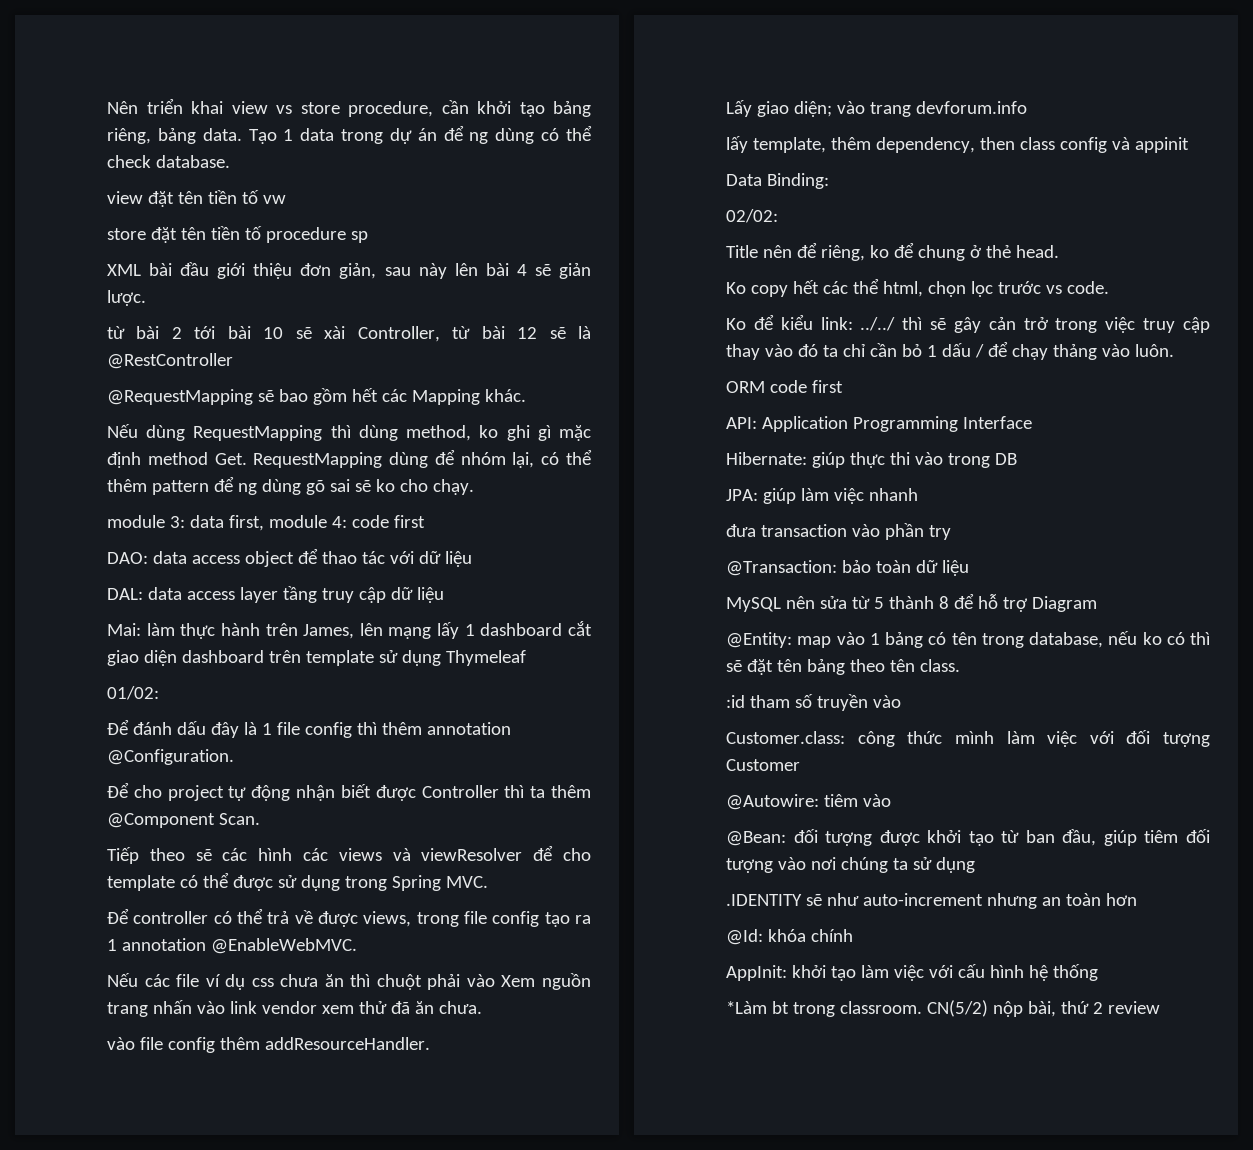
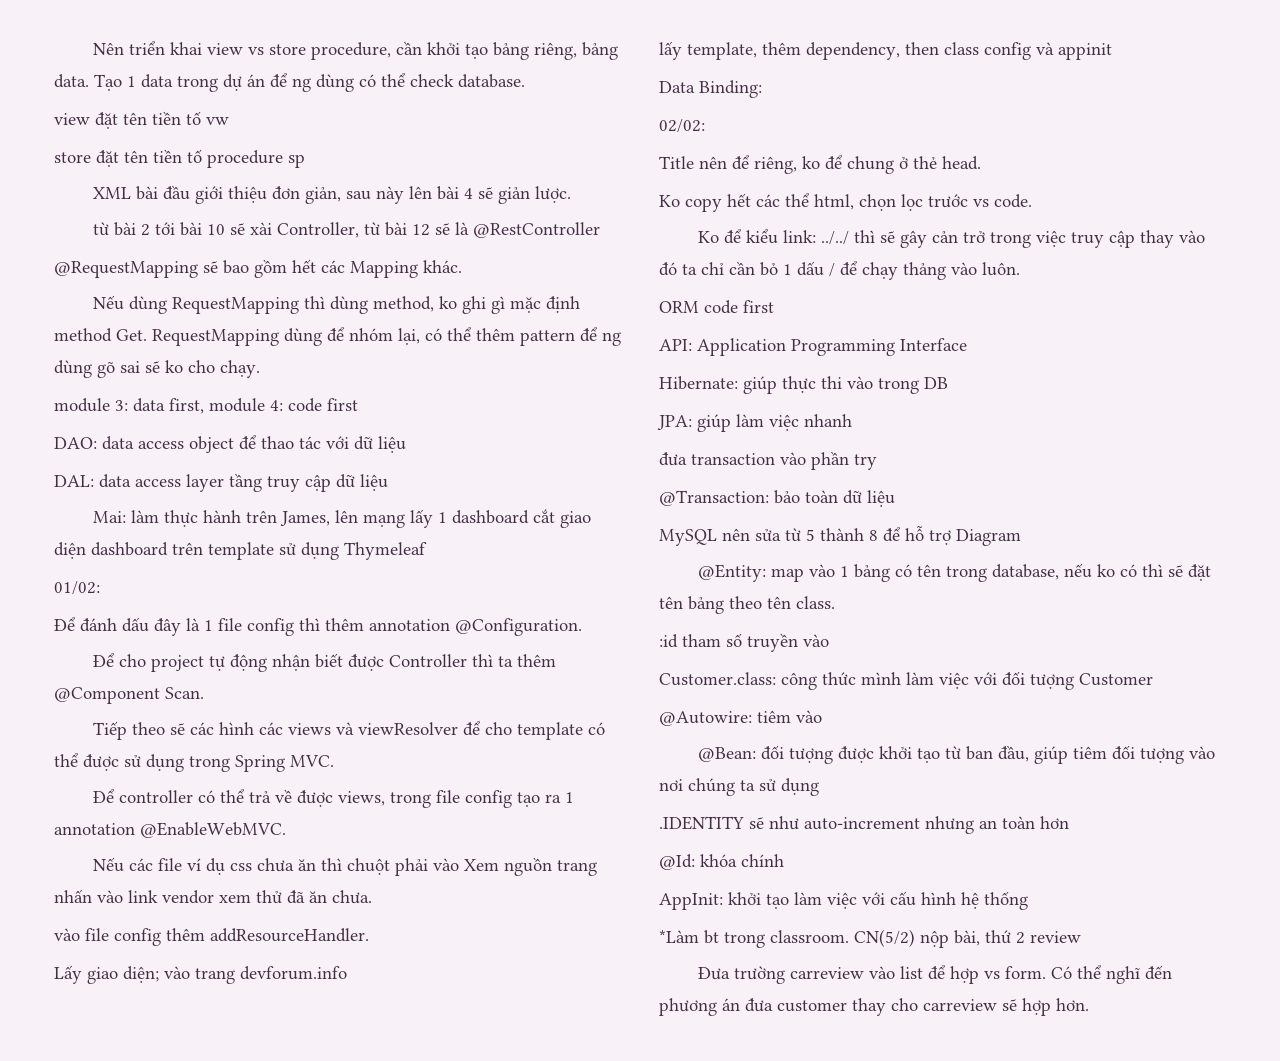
(1160, 1007) none -> [697,965,1172,984] [659,998,1089,1016] // Đưa trường carreview vào list để hợp vs form. Có thể nghĩ đến phương án đưa customer thay cho carreview sẽ hợp hơn.

